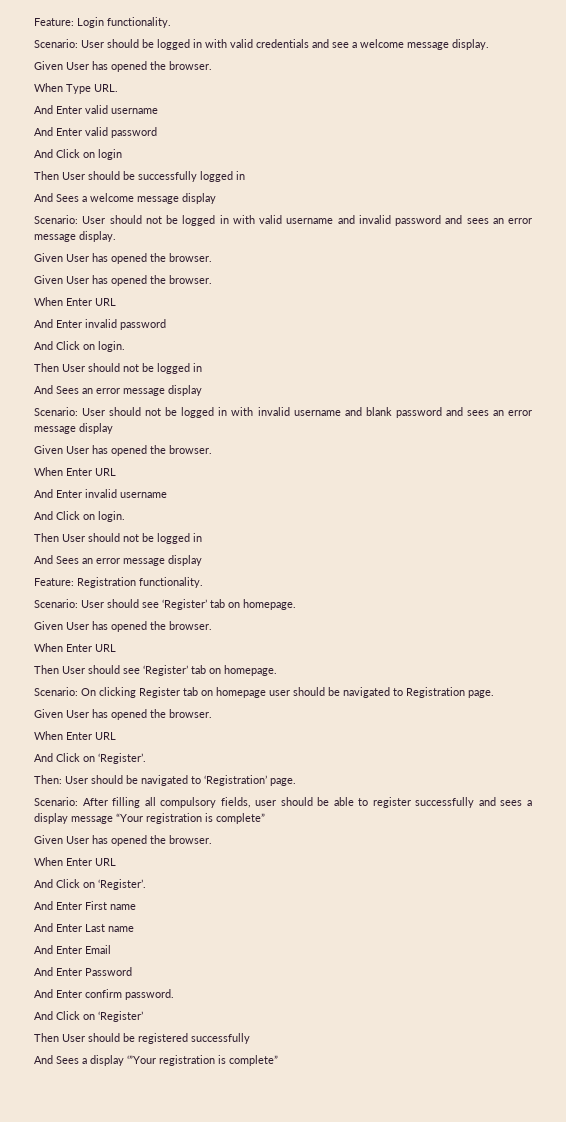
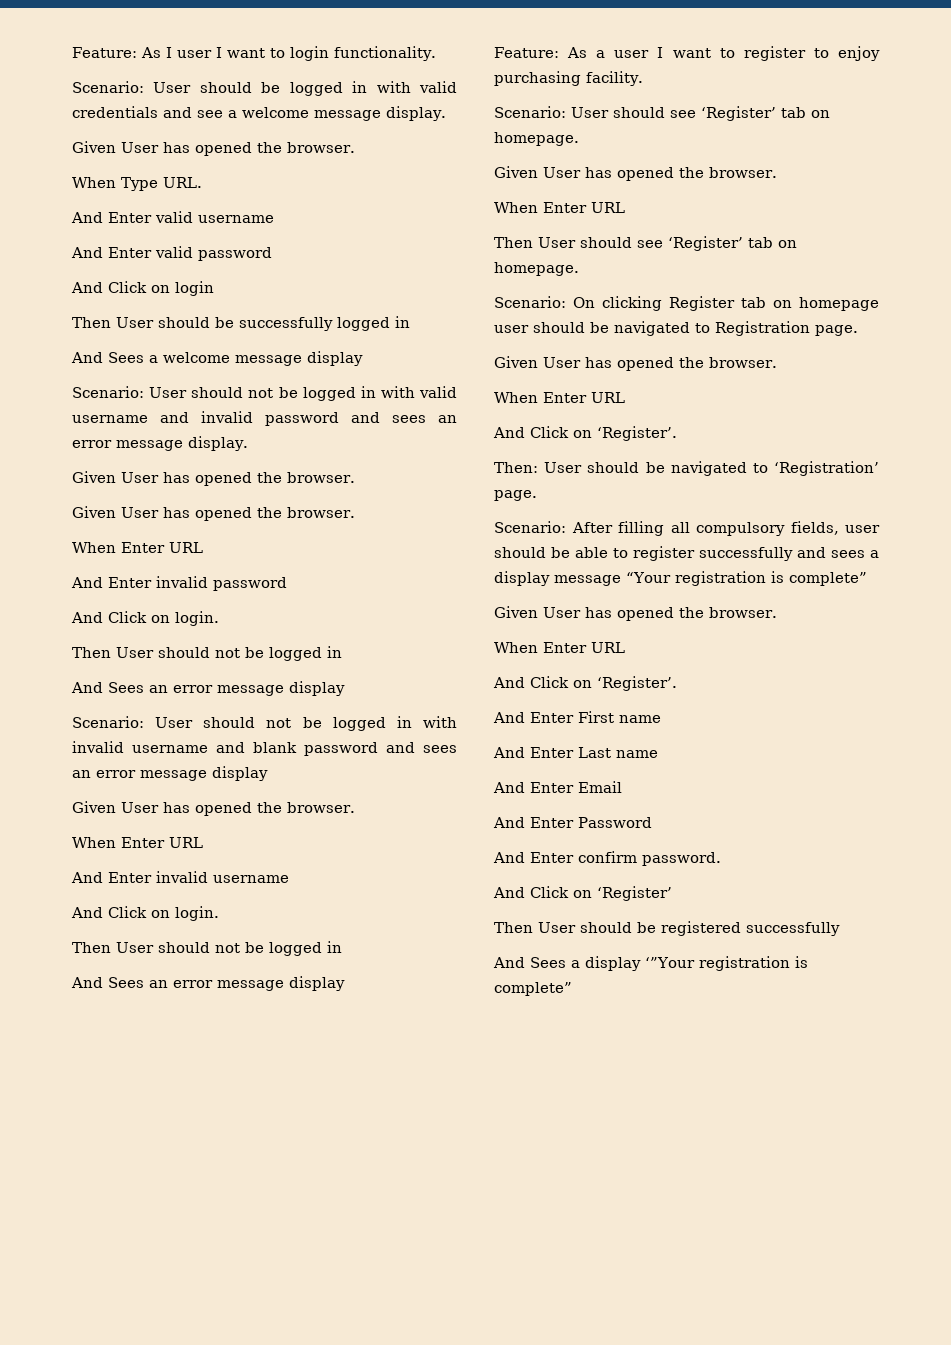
[34,17,104,28] Feature: Login -> [72,46,329,61] Feature: As I user I want to login
[77,577,203,588] Registration functionality. -> [567,46,880,61] [494,71,643,86] As a user I want to register to enjoy purchasing facility.

